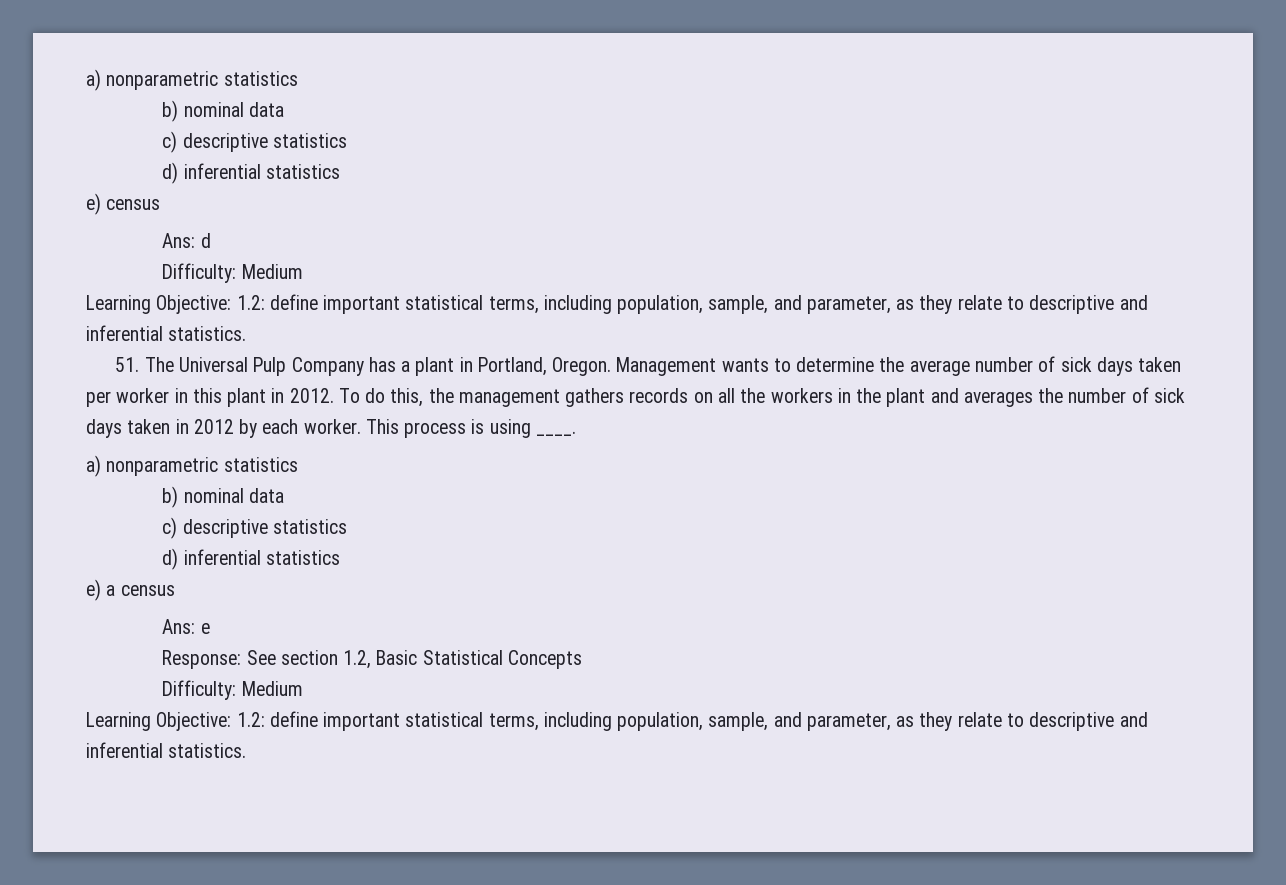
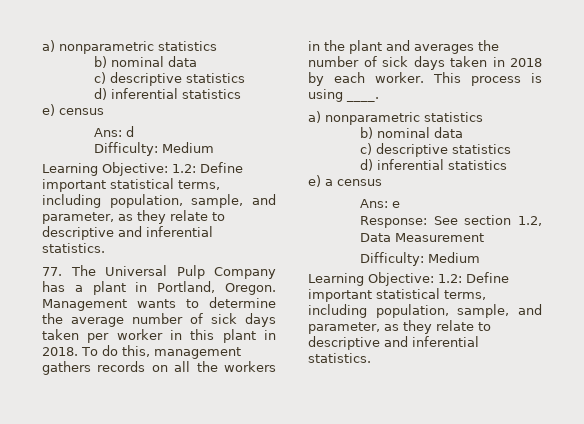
[269,294,318,310] define -> [200,162,243,173] Define
[115,357,140,372] 51. -> [42,267,62,276] 77.
[289,388,334,403] 2012. -> [42,347,78,356] 2018.
[428,388,454,403] the -> (150, 351) none
[193,419,234,434] 2012 -> [510,58,542,67] 2018
[376,650,582,669] [162,680,303,700] [86,711,318,731] Basic Statistical Concepts // Difficulty: Medium // Learning Objective: 1.2: define -> [360,233,485,242] [360,252,481,266] [308,272,509,286] Data Measurement // Difficulty: Medium // Learning Objective: 1.2: Define

